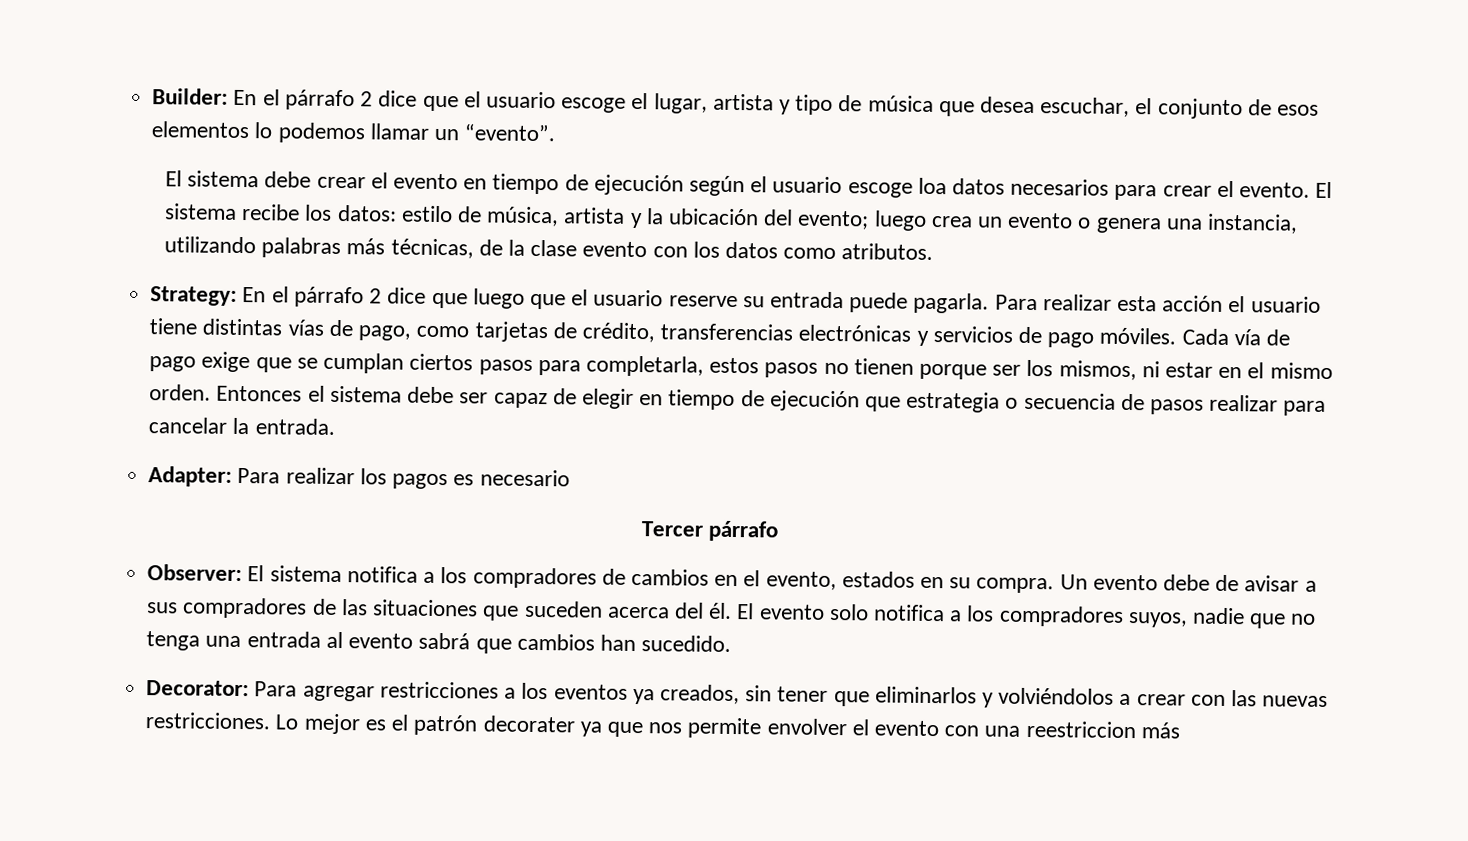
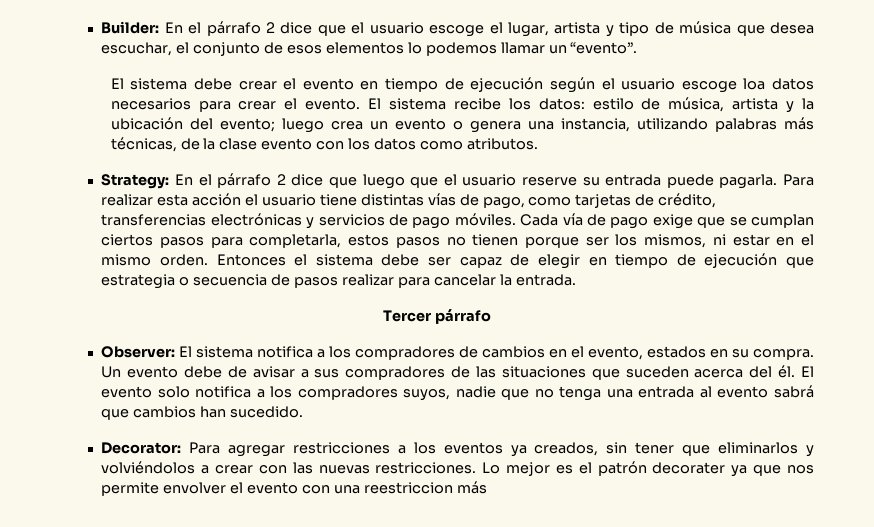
[148,466,570,490] // Adapter: Para realizar los pagos es necesario -> (576, 280) none

